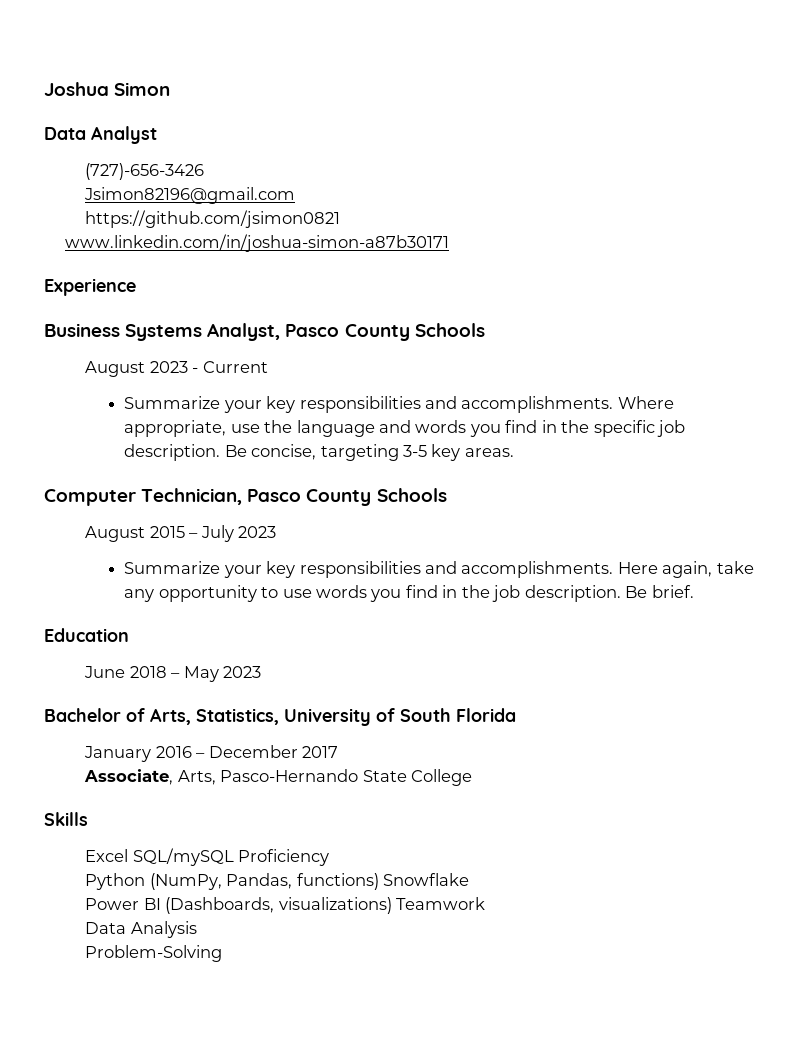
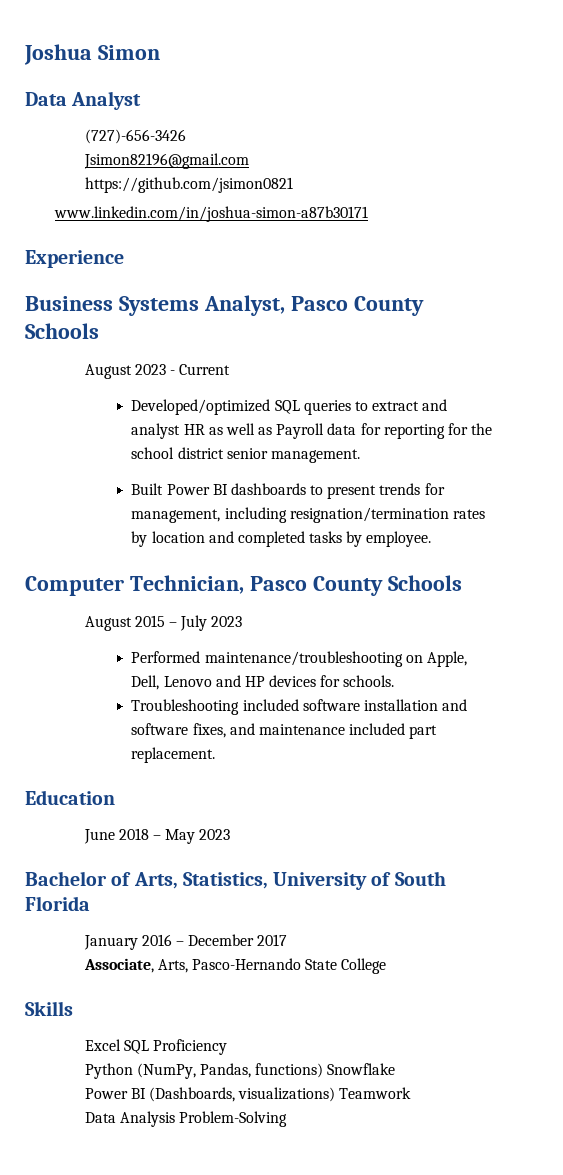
[124,396,674,413] [124,420,686,437] [124,444,514,461] Summarize your key responsibilities and accomplishments. Where appropriate, use the language and words you find in the specific job description. Be concise, targeting 3-5 key areas. -> [131,399,448,415] [131,423,493,439] [131,447,360,463] [131,483,445,499] [131,507,485,523] [131,531,432,547] Developed/optimized SQL queries to extract and analyst HR as well as Payroll data for reporting for the school district senior management. // Built Power BI dashboards to present trends for management, including resignation/termination rates by location and completed tasks by employee.
[124,561,754,578] [124,585,694,602] Summarize your key responsibilities and accomplishments. Here again, take any opportunity to use words you find in the job description. Be brief. -> [131,651,467,667] [131,675,395,690] [131,699,468,715] [131,723,438,739] [131,747,216,763] Performed maintenance/troubleshooting on Apple, Dell, Lenovo and HP devices for schools. // Troubleshooting included software installation and software fixes, and maintenance included part replacement.
[132,848,234,866] SQL/mySQL -> [123,1040,149,1054] SQL
(197, 929) // -> (175, 1119) none

